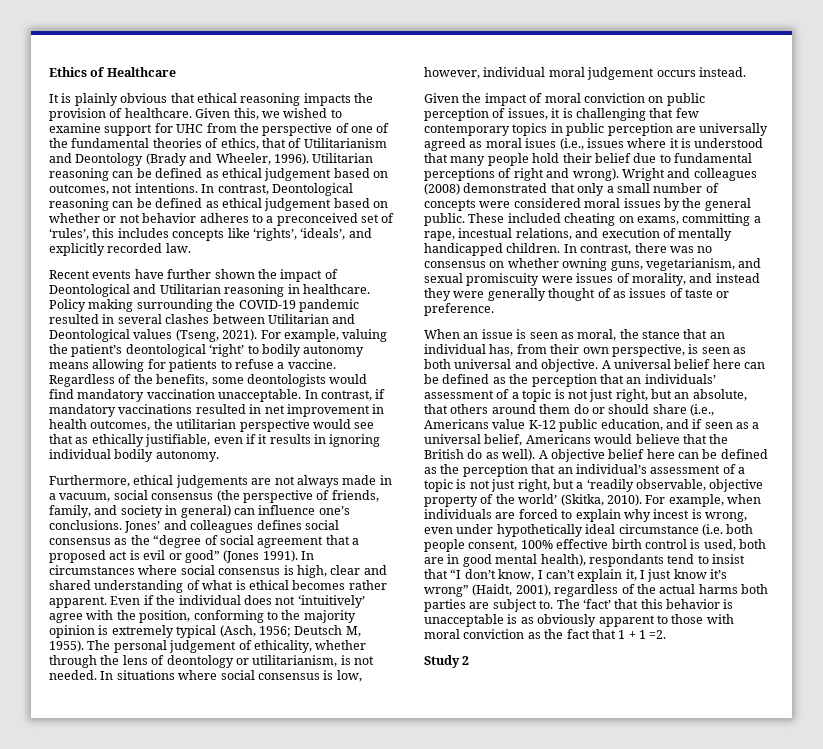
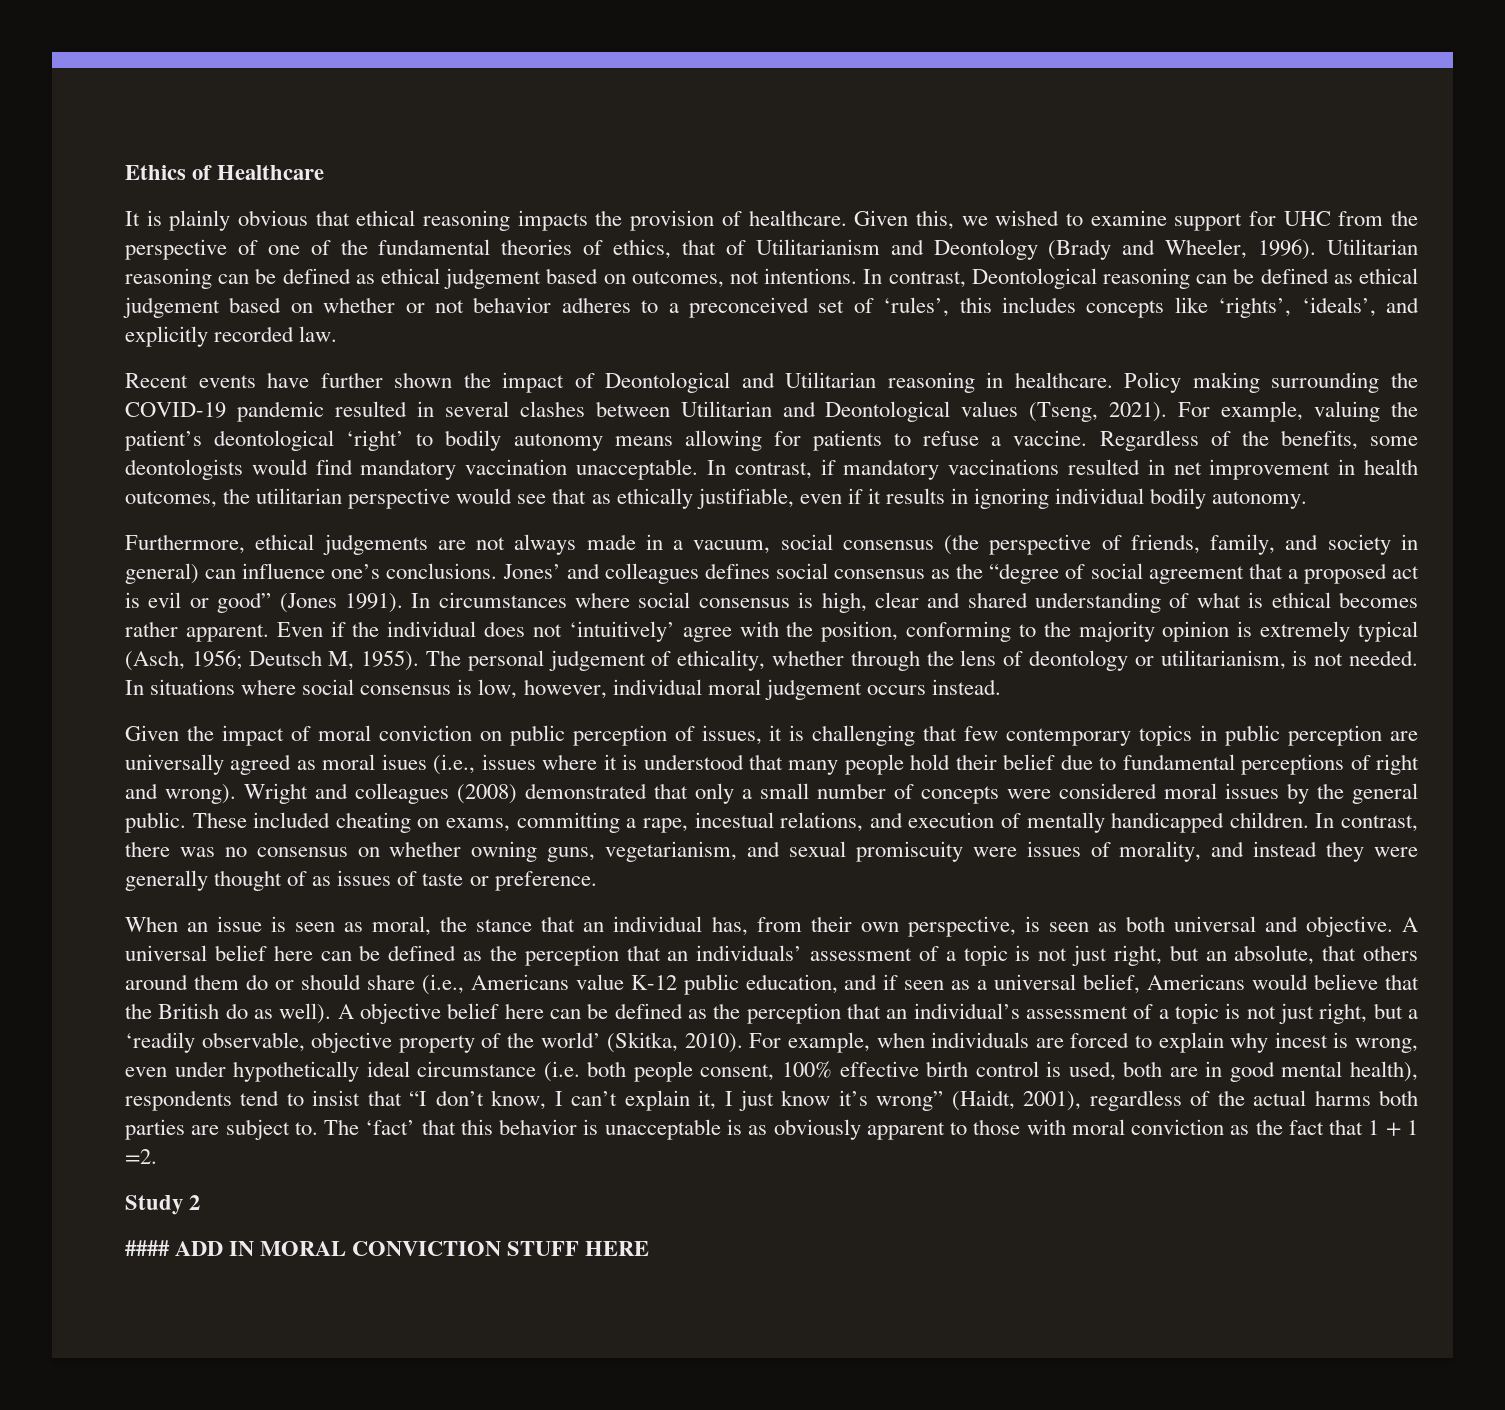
[588,554,664,567] respondants -> [125,1090,232,1111] respondents
(470, 660) none -> [125,1240,650,1256] // #### ADD IN MORAL CONVICTION STUFF HERE

